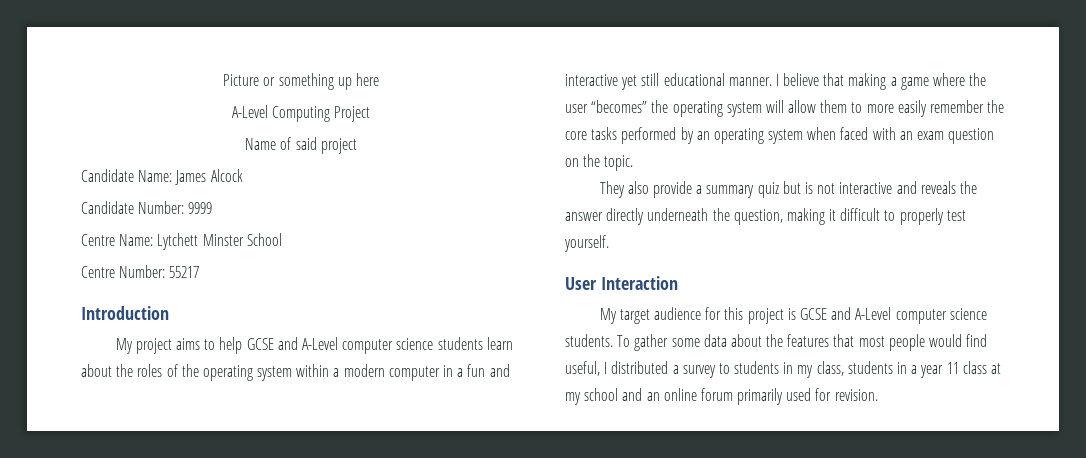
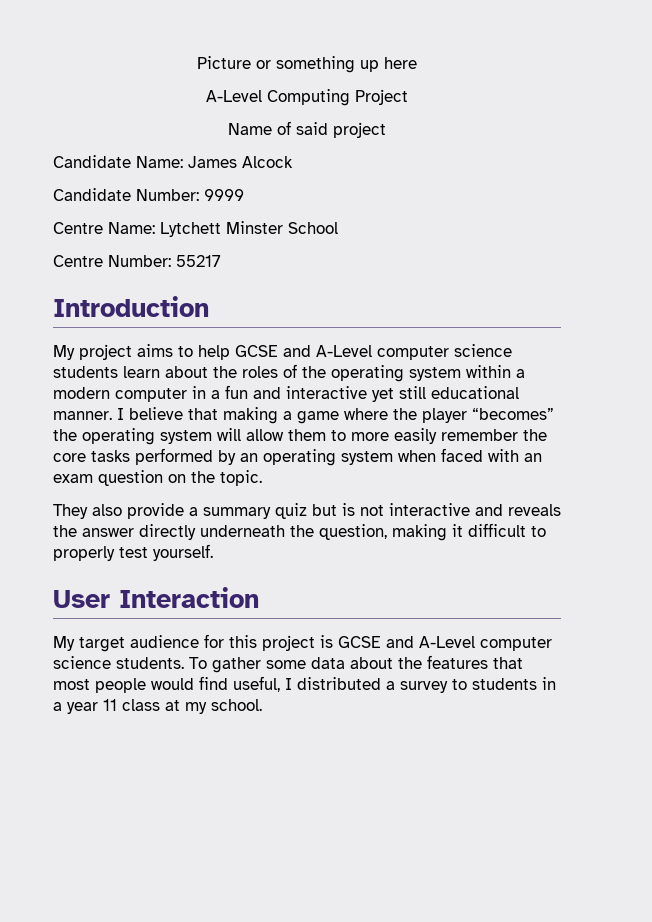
[565,104,588,113] user -> [422,408,467,423] player
[797,361,908,378] my class, students in -> (556, 683) none
[584,388,878,405] school and an online forum primarily used for revision. -> [211,699,262,711] school.

